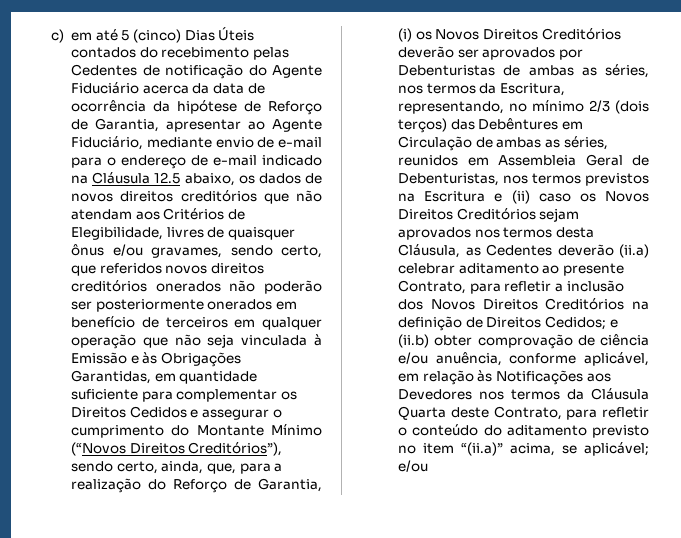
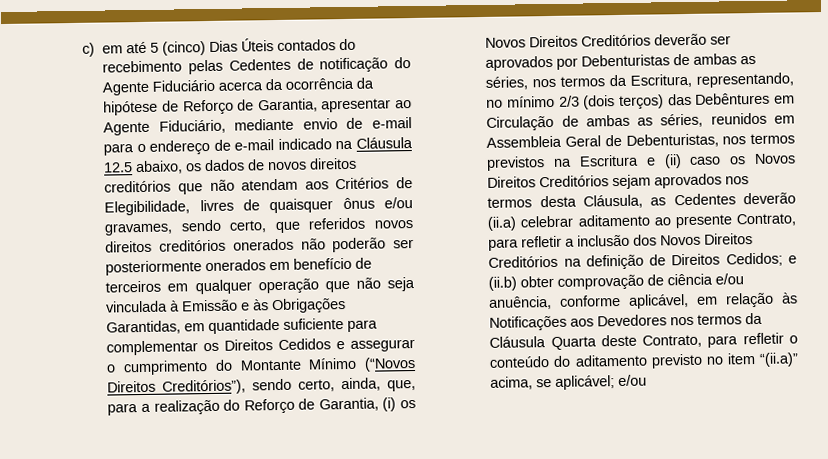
[213,83,265,94] data de -> (284, 84) none

